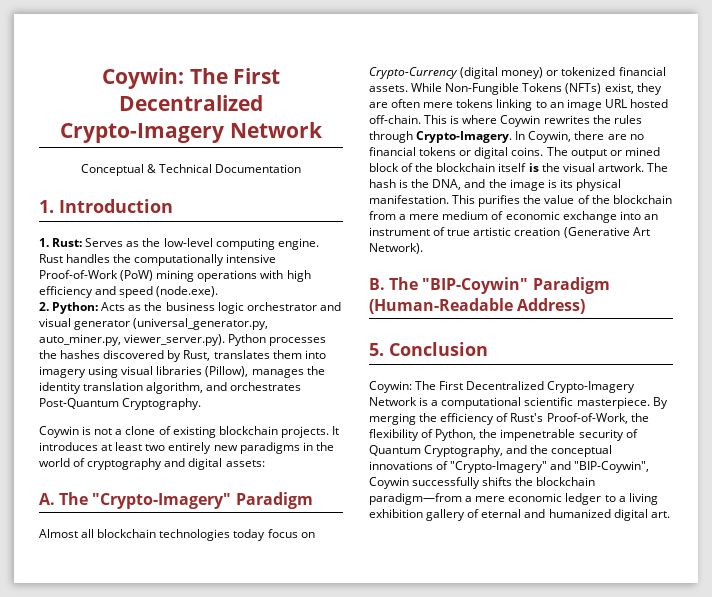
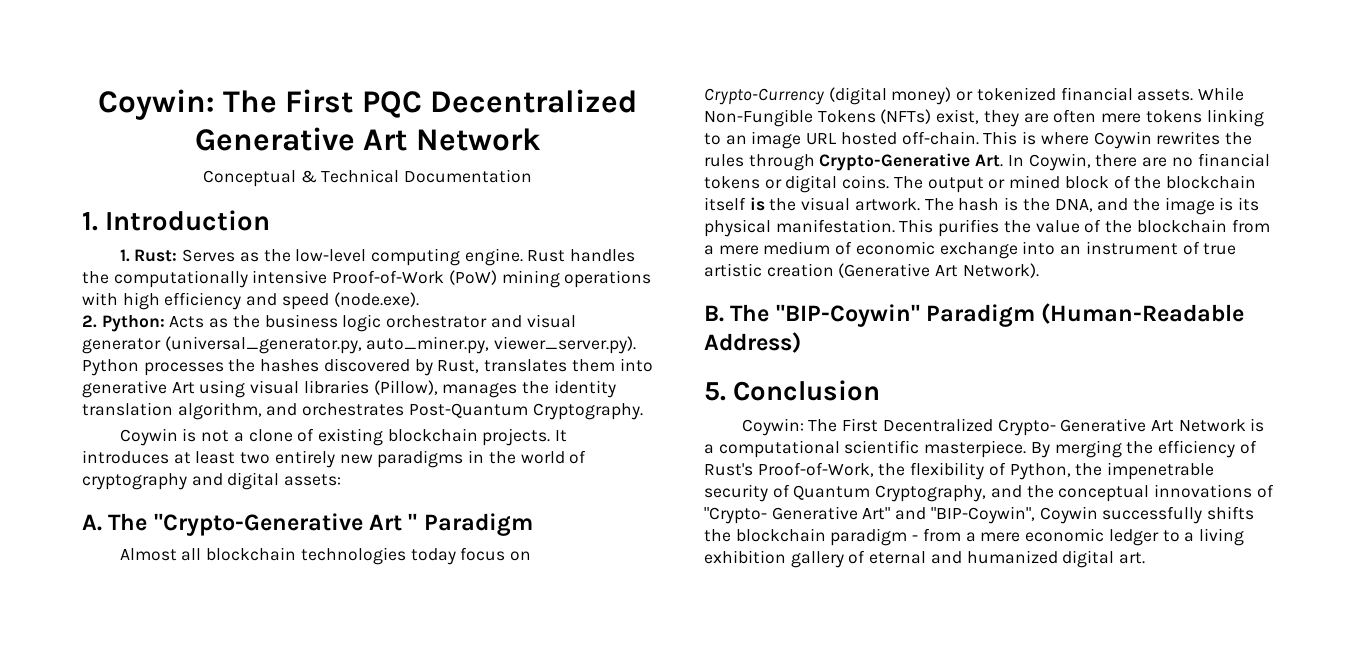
[101,68,281,89] [119,95,263,111] [60,123,225,143] Coywin: The First Decentralized Crypto-Imagery -> [97,89,638,120] [194,127,407,151] Coywin: The First PQC Decentralized Generative Art
[39,366,86,378] imagery -> [82,380,195,398] generative Art
[92,493,232,509] "Crypto-Imagery" -> [153,513,418,536] "Crypto-Generative Art "
[416,131,513,143] Crypto-Imagery. -> [819,153,1004,171] Crypto-Generative Art.
[547,381,636,393] Crypto-Imagery -> [997,418,1174,436] Crypto- Generative Art
[450,461,548,473] "Crypto-Imagery" -> [704,506,891,524] "Crypto- Generative Art"
[369,493,462,505] paradigm—from -> [830,528,961,546] paradigm - from

